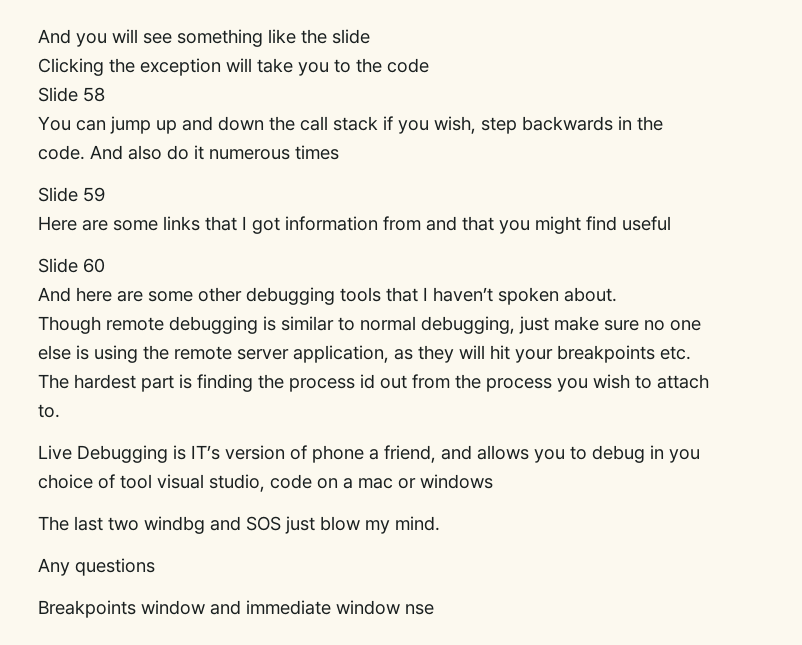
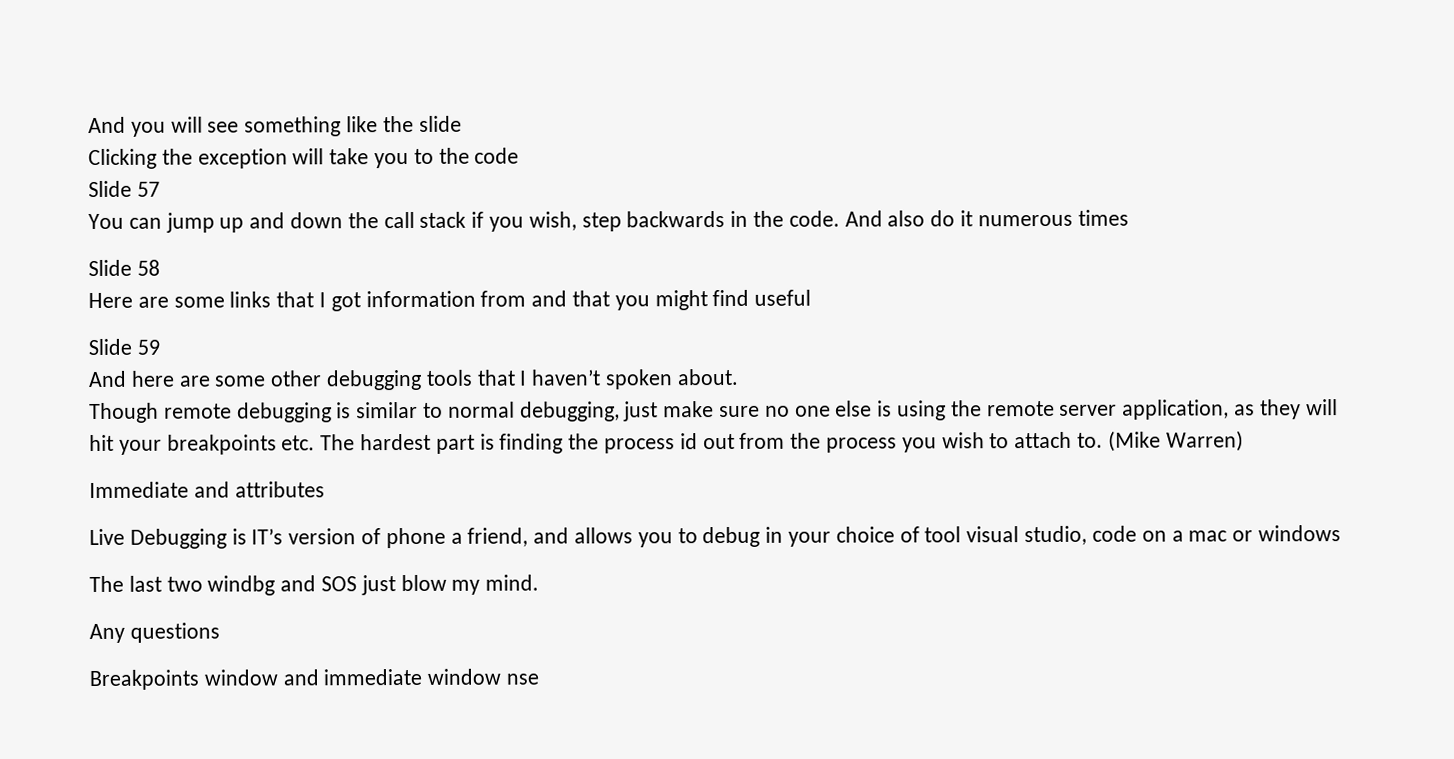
[83,87,105,102] 58 -> [136,181,160,197] 57
[83,187,105,202] 59 -> [136,259,160,276] 58
[83,258,105,273] 60 -> [136,339,160,355] 59
(60, 411) none -> [1107,430,1244,452] [89,481,325,499] (Mike Warren) // Immediate and attributes
[669,449,700,463] you -> [788,531,832,547] your

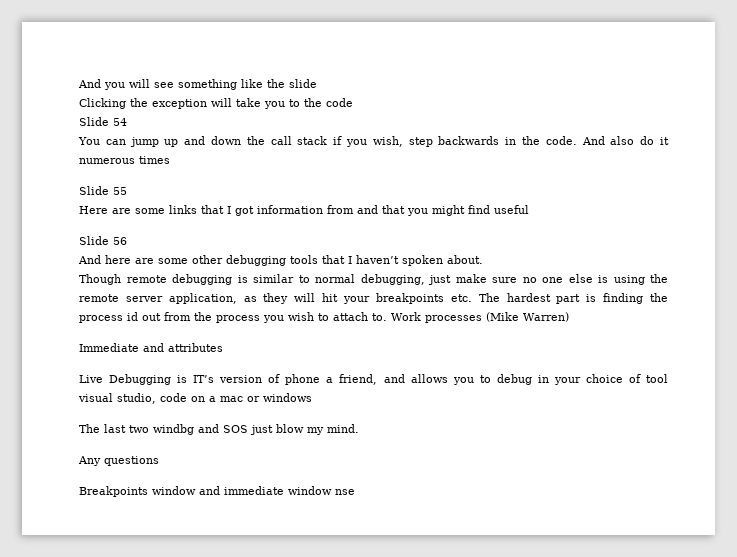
[136,181,160,197] 57 -> [113,118,127,126] 54
[136,259,160,276] 58 -> [113,187,127,195] 55
[136,339,160,355] 59 -> [113,237,127,245] 56
(1104, 440) none -> [391,312,482,323] Work processes

